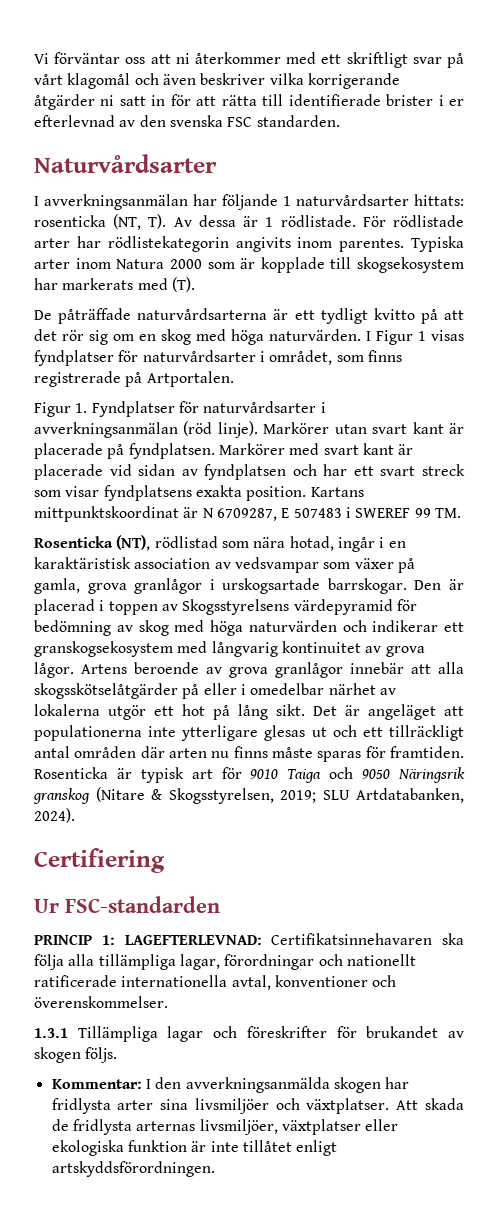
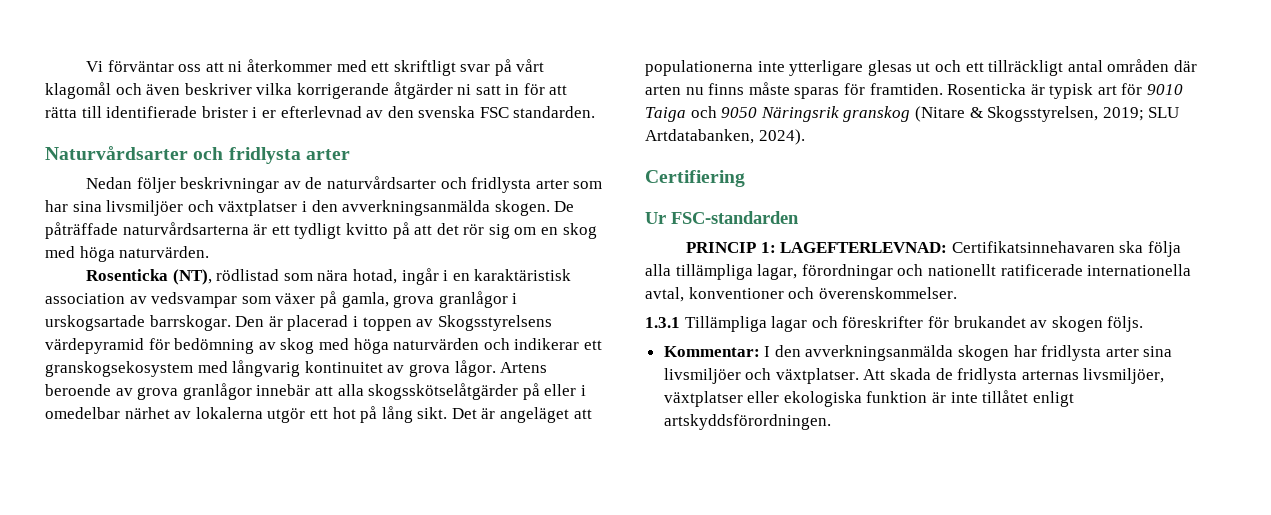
[34,194,464,210] [34,214,465,230] [34,236,464,252] [34,257,464,273] [34,277,195,292] // I avverkningsanmälan har följande 1 naturvårdsarter hittats: rosenticka (NT, T). Av dessa är 1 rödlistade. För rödlistade arter har rödlistekategorin angivits inom parentes. Typiska arter inom Natura 2000 som är kopplade till skogsekosystem har markerats med (T). // -> [193,147,350,164] [85,176,603,193] [45,200,550,216] och fridlysta arter // Nedan följer beskrivningar av de naturvårdsarter och fridlysta arter som har sina livsmiljöer och växtplatser i den avverkningsanmälda skogen.
[366,330,464,345] [34,350,402,366] [34,371,234,387] [34,401,326,417] [34,421,464,438] [34,443,414,459] [34,464,465,480] [34,485,364,501] [34,506,461,522] I Figur 1 visas fyndplatser för naturvårdsarter i området, som finns registrerade på Artportalen. // Figur 1. Fyndplatser för naturvårdsarter i avverkningsanmälan (röd linje). Markörer utan svart kant är placerade på fyndplatsen. Markörer med svart kant är placerade vid sidan av fyndplatsen och har ett svart streck som visar fyndplatsens exakta position. Kartans mittpunktskoordinat är N 6709287, E 507483 i SWEREF 99 TM. -> (210, 252) none

